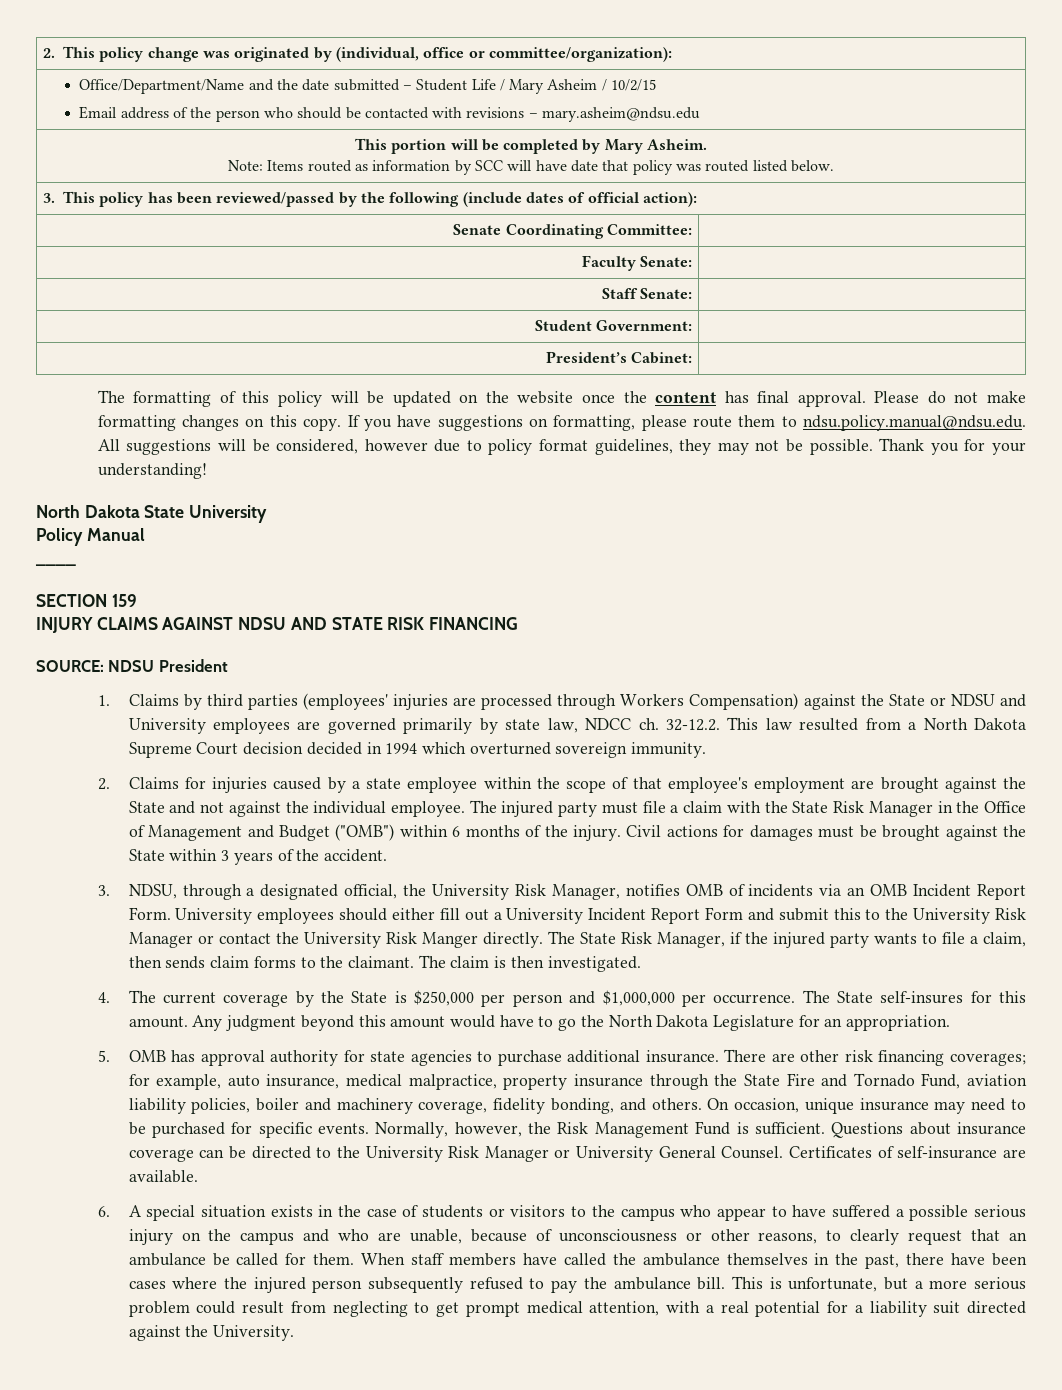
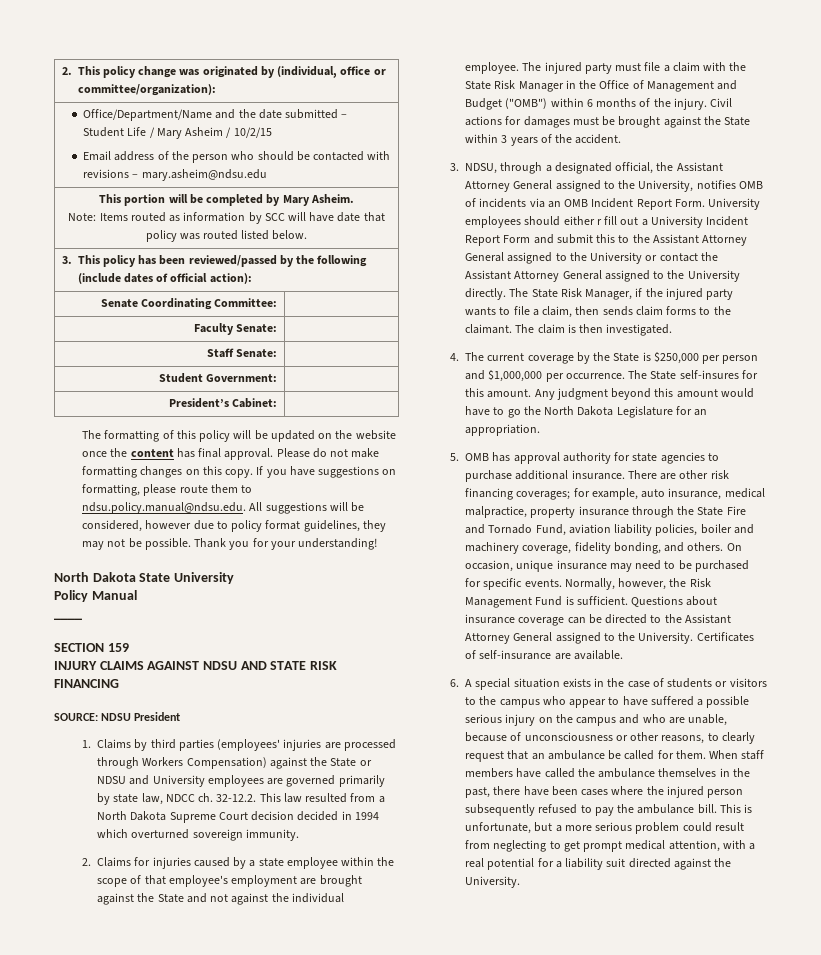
[432,884,620,900] University Risk Manager, -> [676,162,723,172] [465,180,694,192] Assistant Attorney General assigned to the University,
(436, 914) none -> [596,219,602,225] r
[913,908,1026,924] [128,932,478,948] University Risk Manager or contact the University Risk Manger -> [652,234,748,246] [465,252,718,264] [465,270,740,282] Assistant Attorney General assigned to the University or contact the Assistant Attorney General assigned to the University
[365,1146,784,1162] University Risk Manager or University General Counsel. -> [684,614,731,624] [465,632,694,644] Assistant Attorney General assigned to the University.

